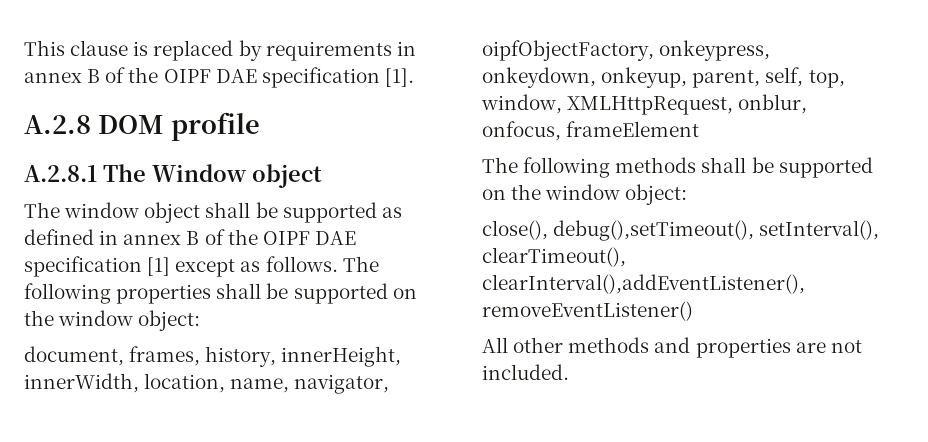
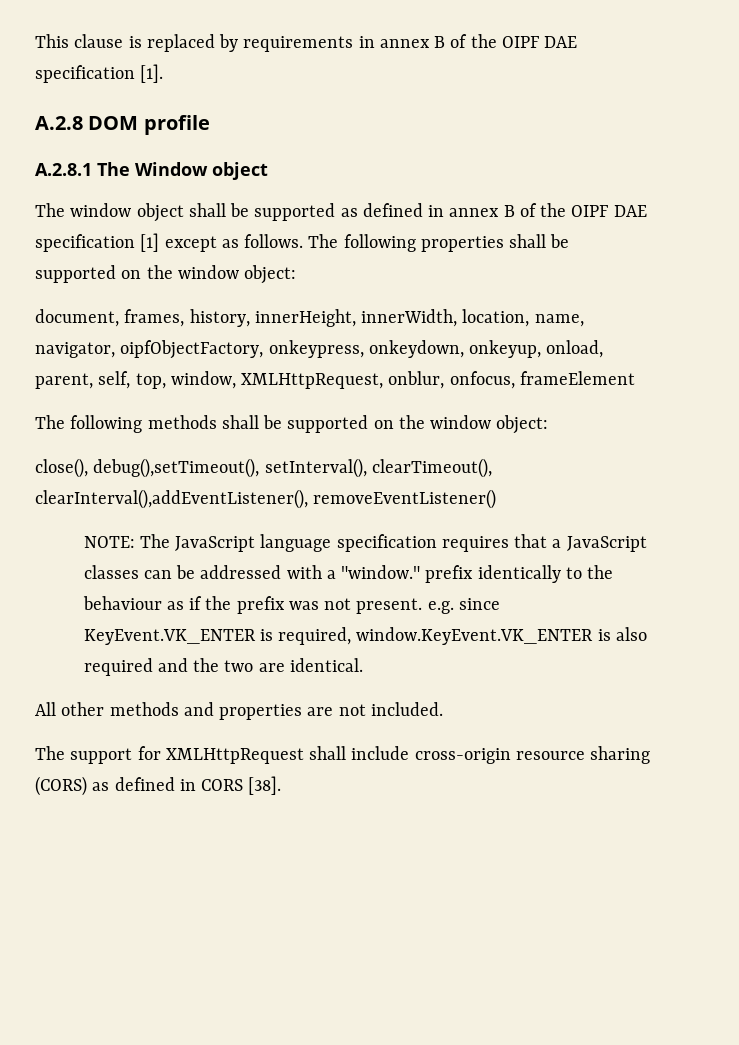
(688, 77) none -> [546,340,604,358] onload,
(693, 311) none -> [83,534,647,552] [83,565,614,583] [82,596,501,614] [83,627,647,645] [83,658,363,676] // NOTE: The JavaScript language specification requires that a JavaScript classes can be addressed with a "window." prefix identically to the behaviour as if the prefix was not present. e.g. since KeyEvent.VK_ENTER is required, window.KeyEvent.VK_ENTER is also required and the two are identical.
(569, 372) none -> [35,746,651,764] [35,776,282,796] // The support for XMLHttpRequest shall include cross-origin resource sharing (CORS) as defined in CORS [38].

